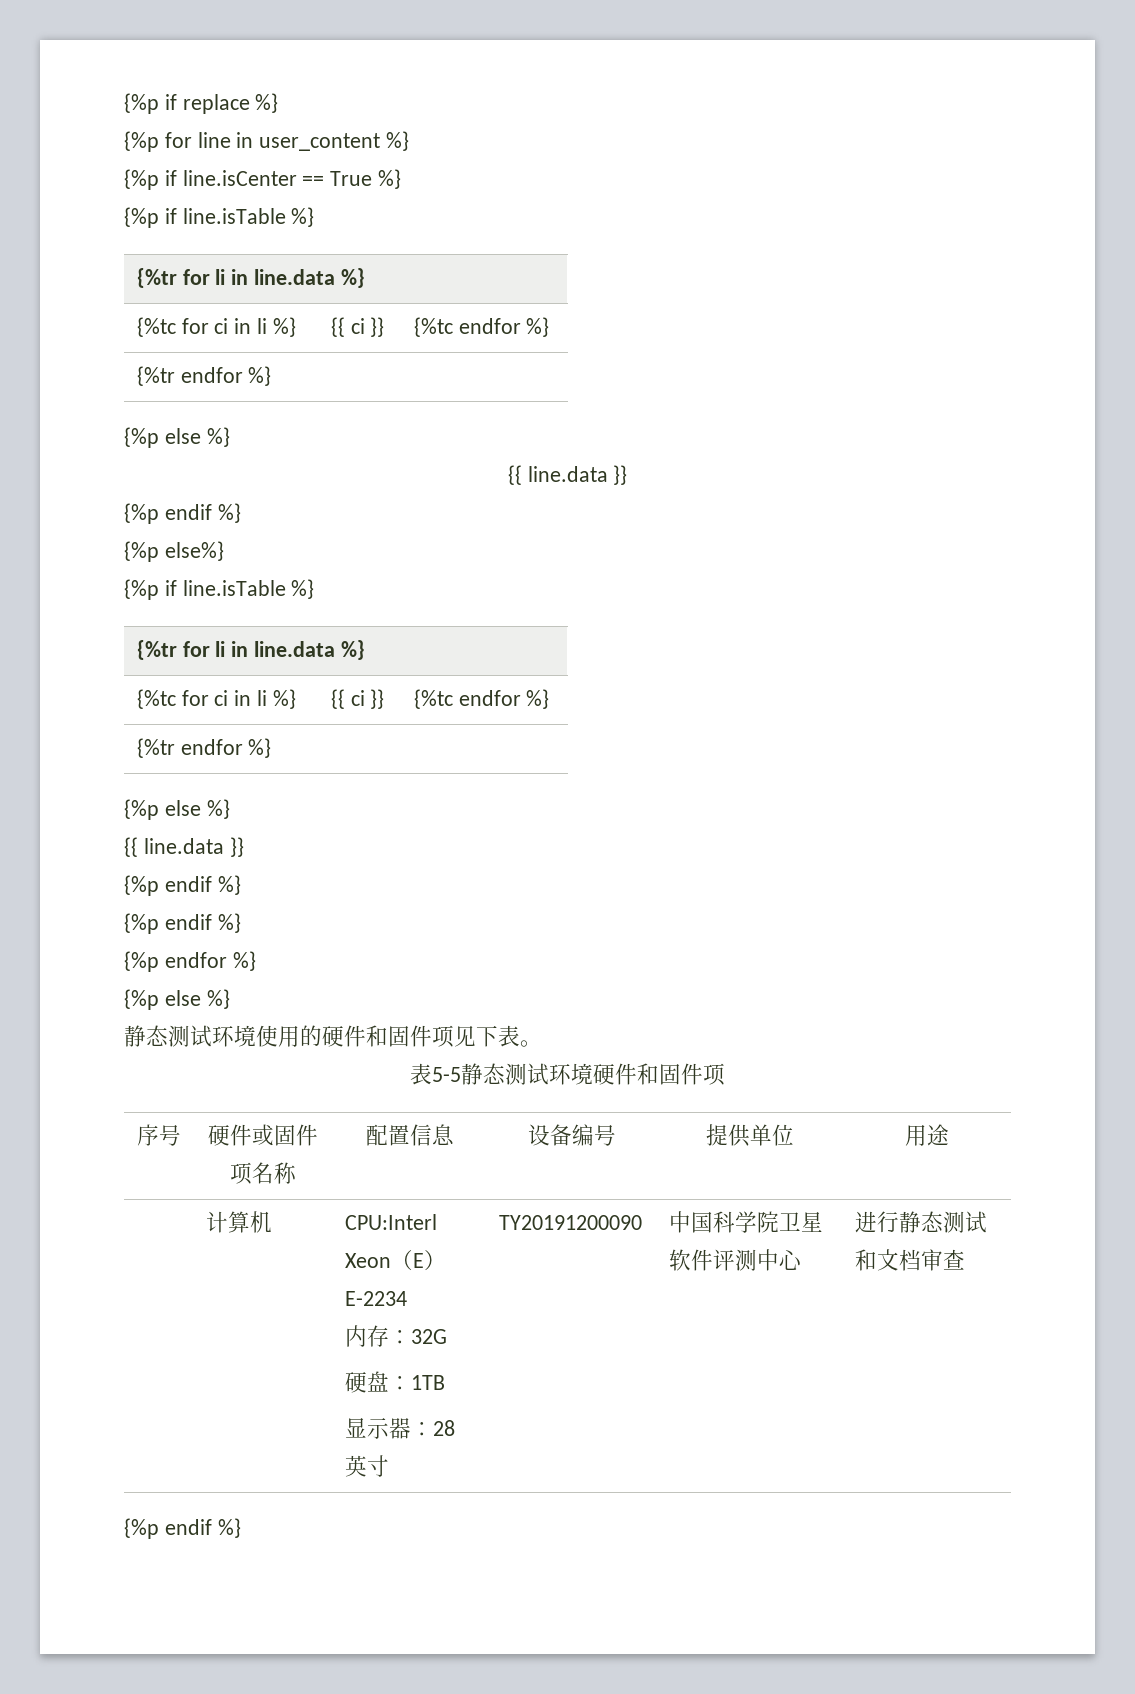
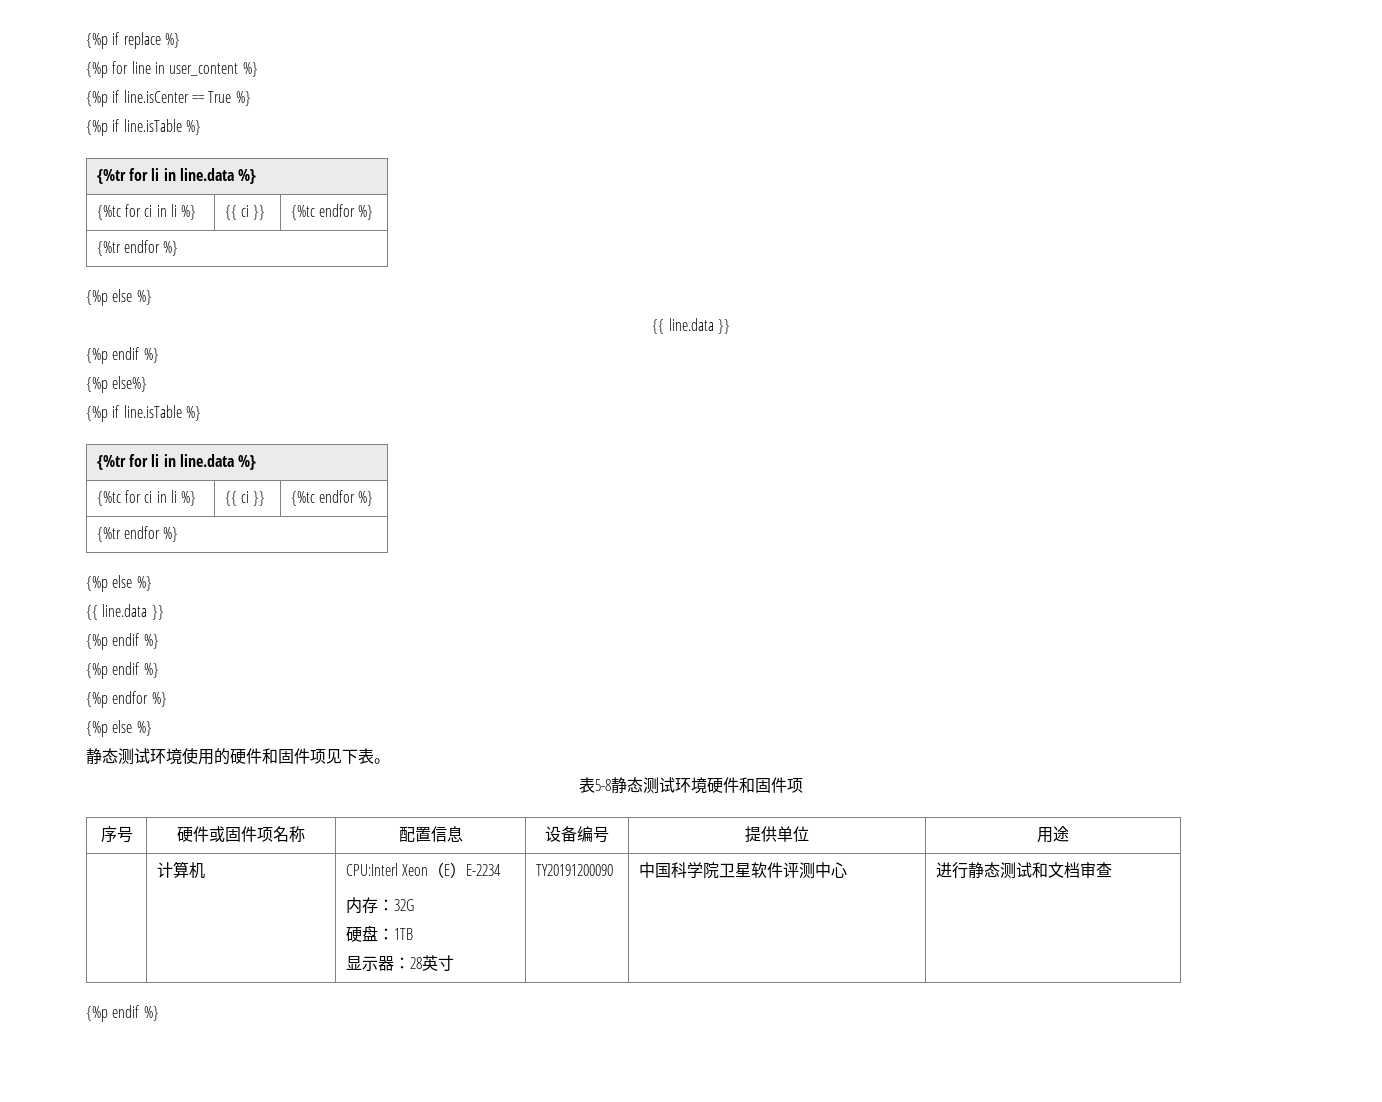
[432,1067,461,1082] 5-5 -> [595,779,611,791] 5-8

